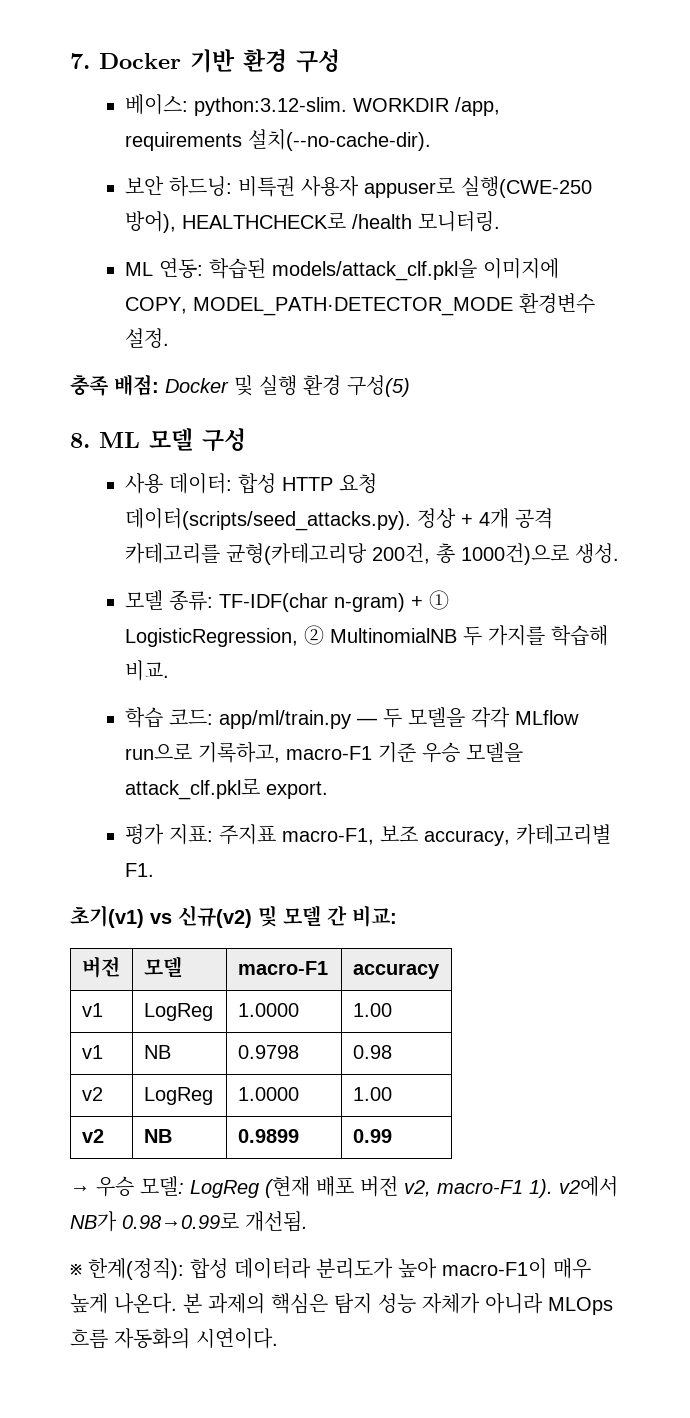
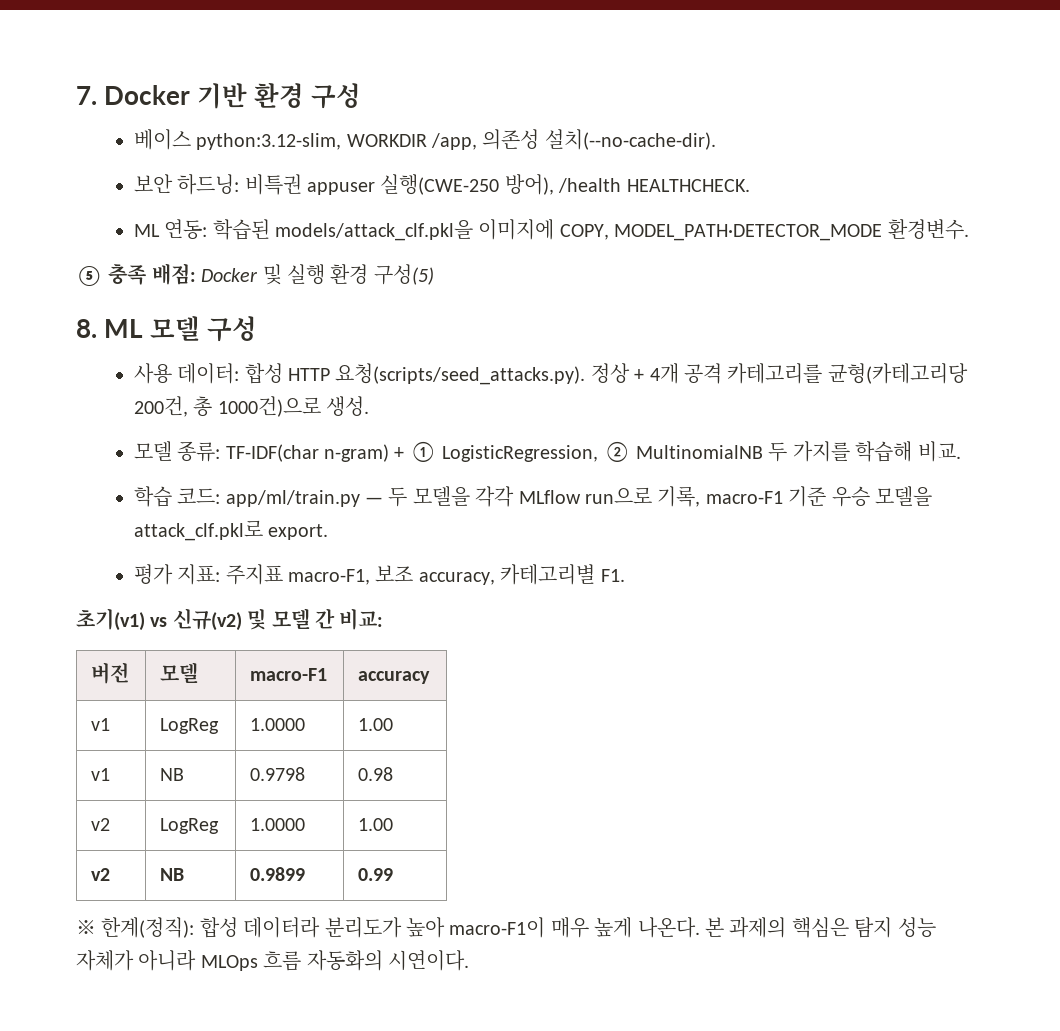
[124,94,347,116] 베이스: python:3.12-slim. -> [133,129,342,150] 베이스 python:3.12-slim,
[124,132,242,151] requirements -> [482,129,540,150] 의존성
[300,176,592,198] [124,211,500,233] 사용자 appuser로 실행(CWE-250 방어), HEALTHCHECK로 /health 모니터링. -> [306,174,750,195] appuser 실행(CWE-250 방어), /health HEALTHCHECK.
[518,293,595,314] [124,328,169,348] 환경변수 설정. // -> [887,219,969,240] [76,266,103,286] 환경변수. // ⑤
[338,473,377,494] [124,508,411,531] 요청 데이터(scripts/seed_attacks.py). -> [335,363,586,385] 요청(scripts/seed_attacks.py).
[197,742,280,763] 기록하고, -> [657,486,701,507] 기록,
[70,1176,618,1198] [70,1211,308,1232] // → 우승 모델: LogReg (현재 배포 버전 v2, macro-F1 1). v2에서 NB가 0.98→0.99로 개선됨. -> (394, 874) none

